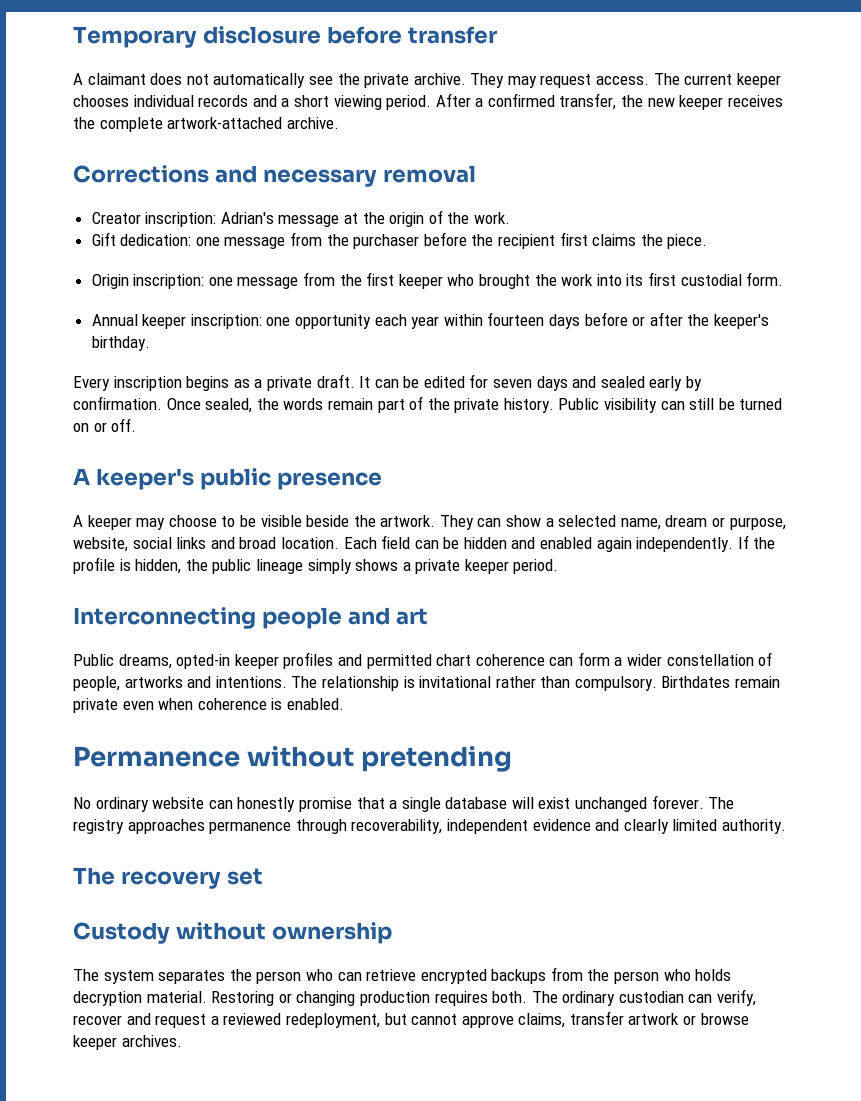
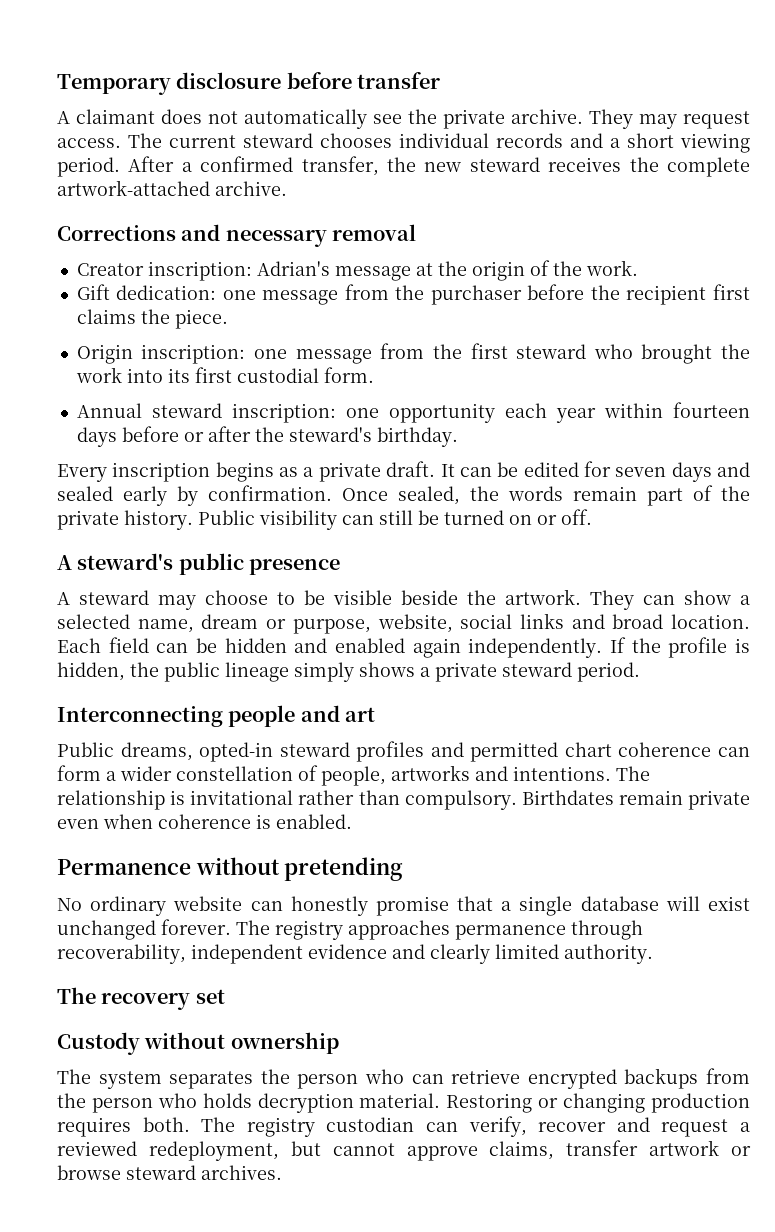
[736,73,781,88] keeper -> [243,133,313,148] steward
[679,95,724,110] keeper -> [469,157,540,172] steward
[398,274,443,289] keeper -> [516,344,587,359] steward
[142,314,187,329] keeper -> [151,403,222,418] steward
[713,314,769,329] keeper's -> [288,427,372,442] steward's
[95,468,194,490] keeper's -> [77,553,174,570] steward's
[87,515,132,530] keeper -> [79,590,149,605] steward
[464,559,509,574] keeper -> [502,662,572,677] steward
[234,654,279,669] keeper -> [279,742,350,757] steward
[562,991,616,1006] ordinary -> [246,1117,315,1137] registry
[73,1035,117,1050] keeper -> [126,1165,196,1180] steward

